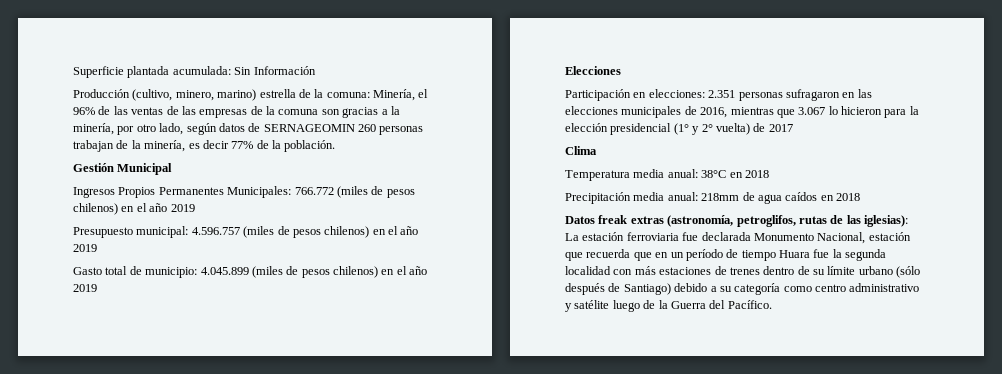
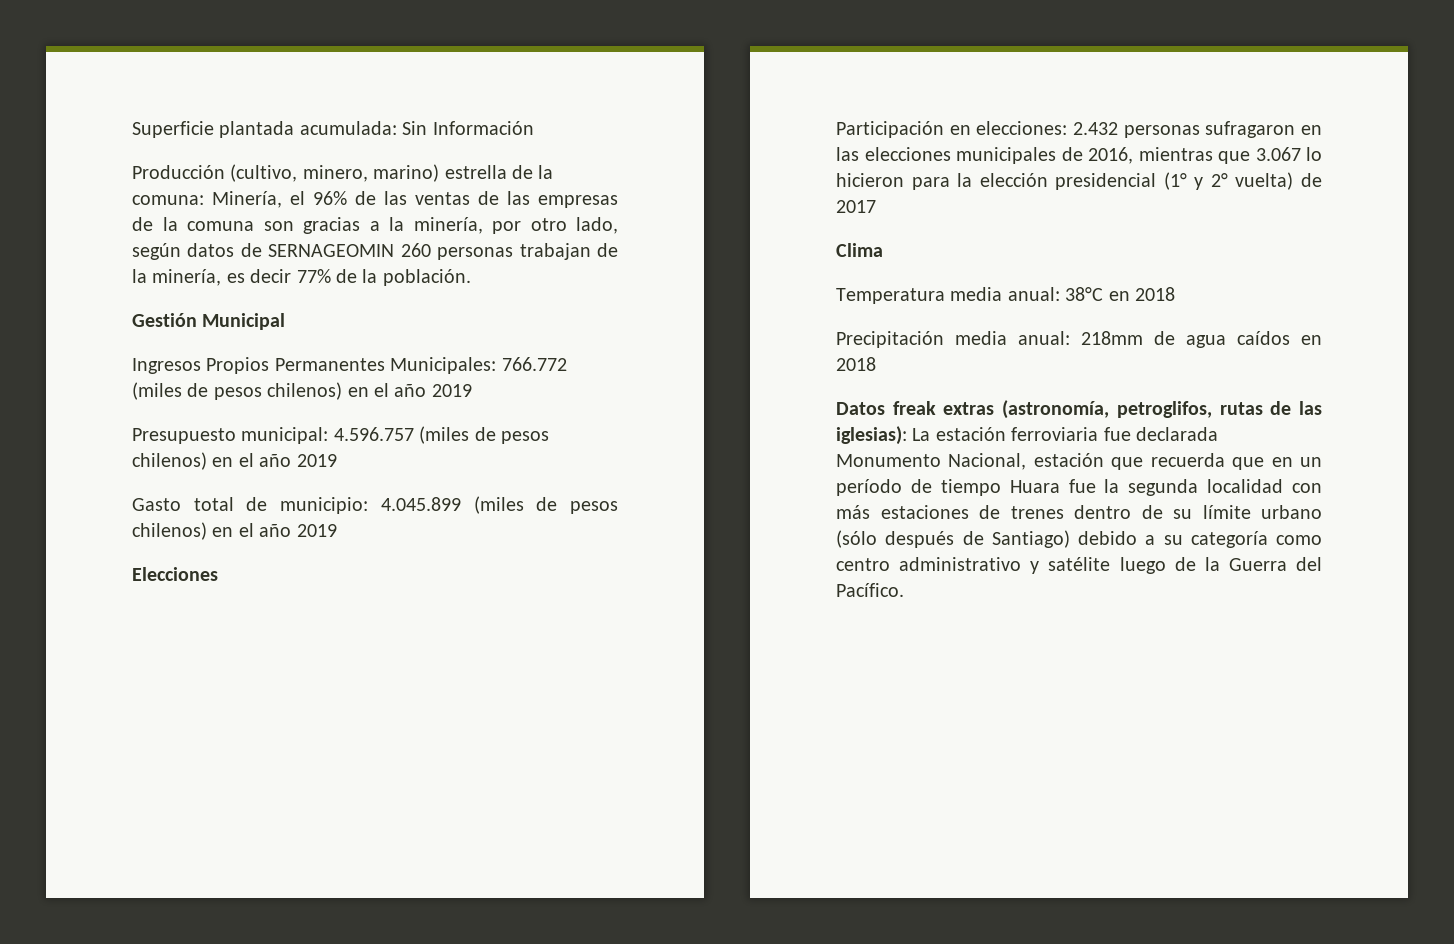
[708,90,736,98] 2.351 -> [1073,122,1118,135] 2.432

